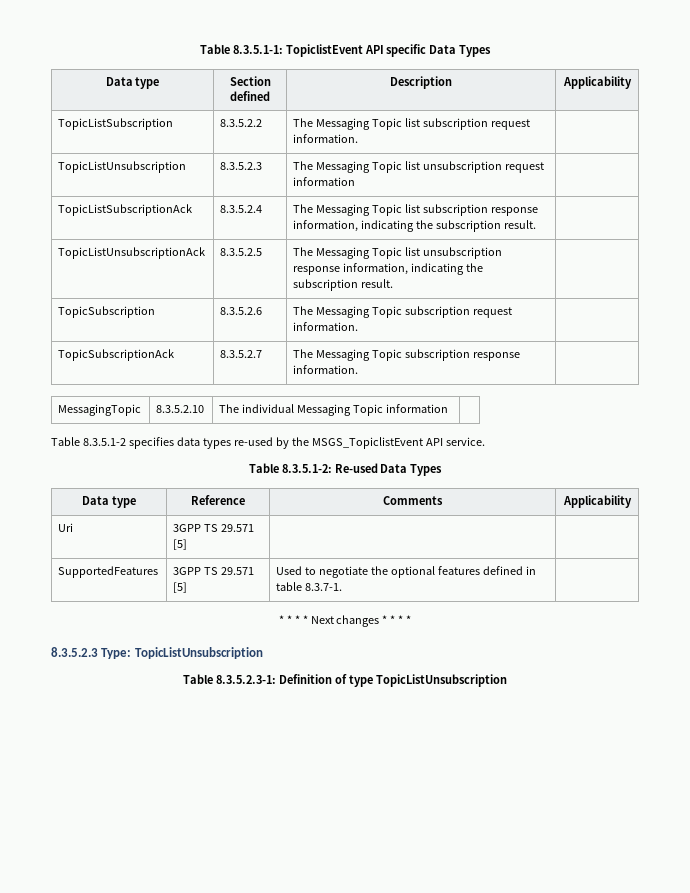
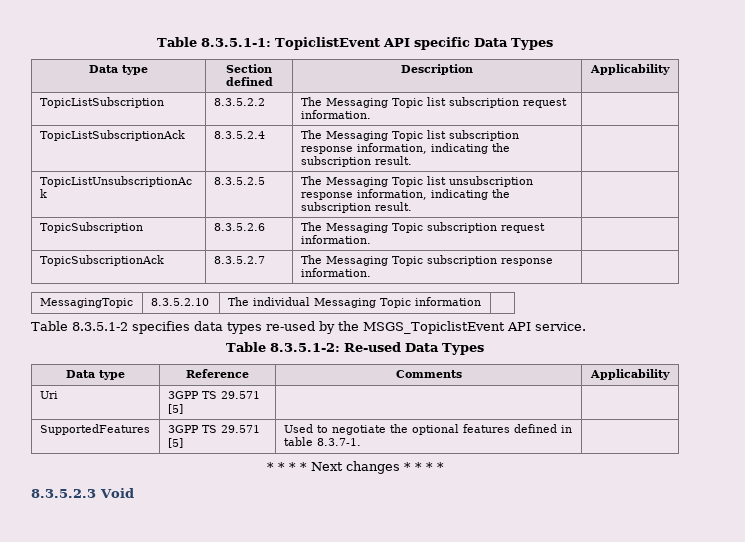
[58,161,187,173] [220,162,263,170] [293,161,544,173] [293,177,356,186] // TopicListUnsubscription | 8.3.5.2.3 | The Messaging Topic list unsubscription request information | -> (371, 114) none
[101,647,263,659] [183,674,507,687] Type: TopicListUnsubscription // Table 8.3.5.2.3-1: Definition of type TopicListUnsubscription -> [100,488,134,498] Void

